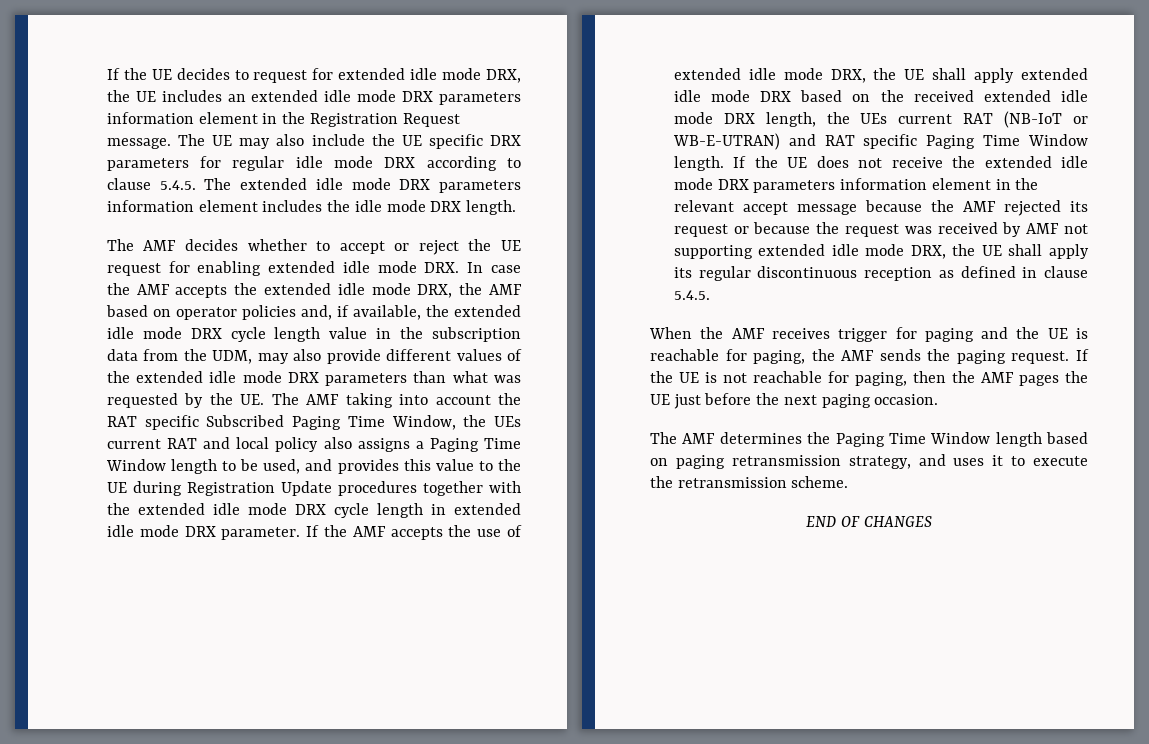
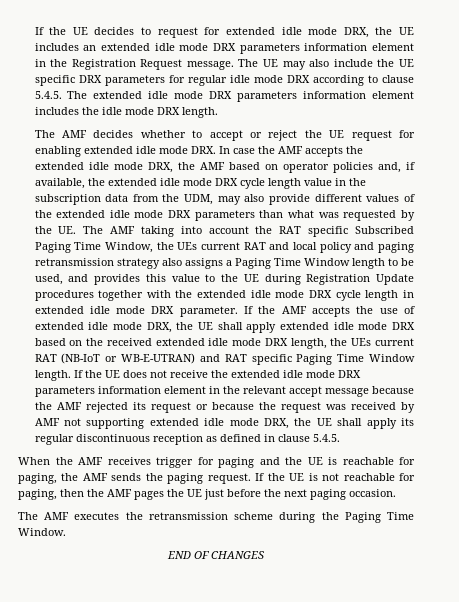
(319, 444) none -> [354,242,414,253] [34,258,160,269] and paging retransmission strategy
[719,432,1088,447] [650,454,1088,469] [650,476,849,488] determines the Paging Time Window length based on paging retransmission strategy, and uses it to execute the retransmission scheme. -> [74,512,414,523] [18,528,66,536] executes the retransmission scheme during the Paging Time Window.

